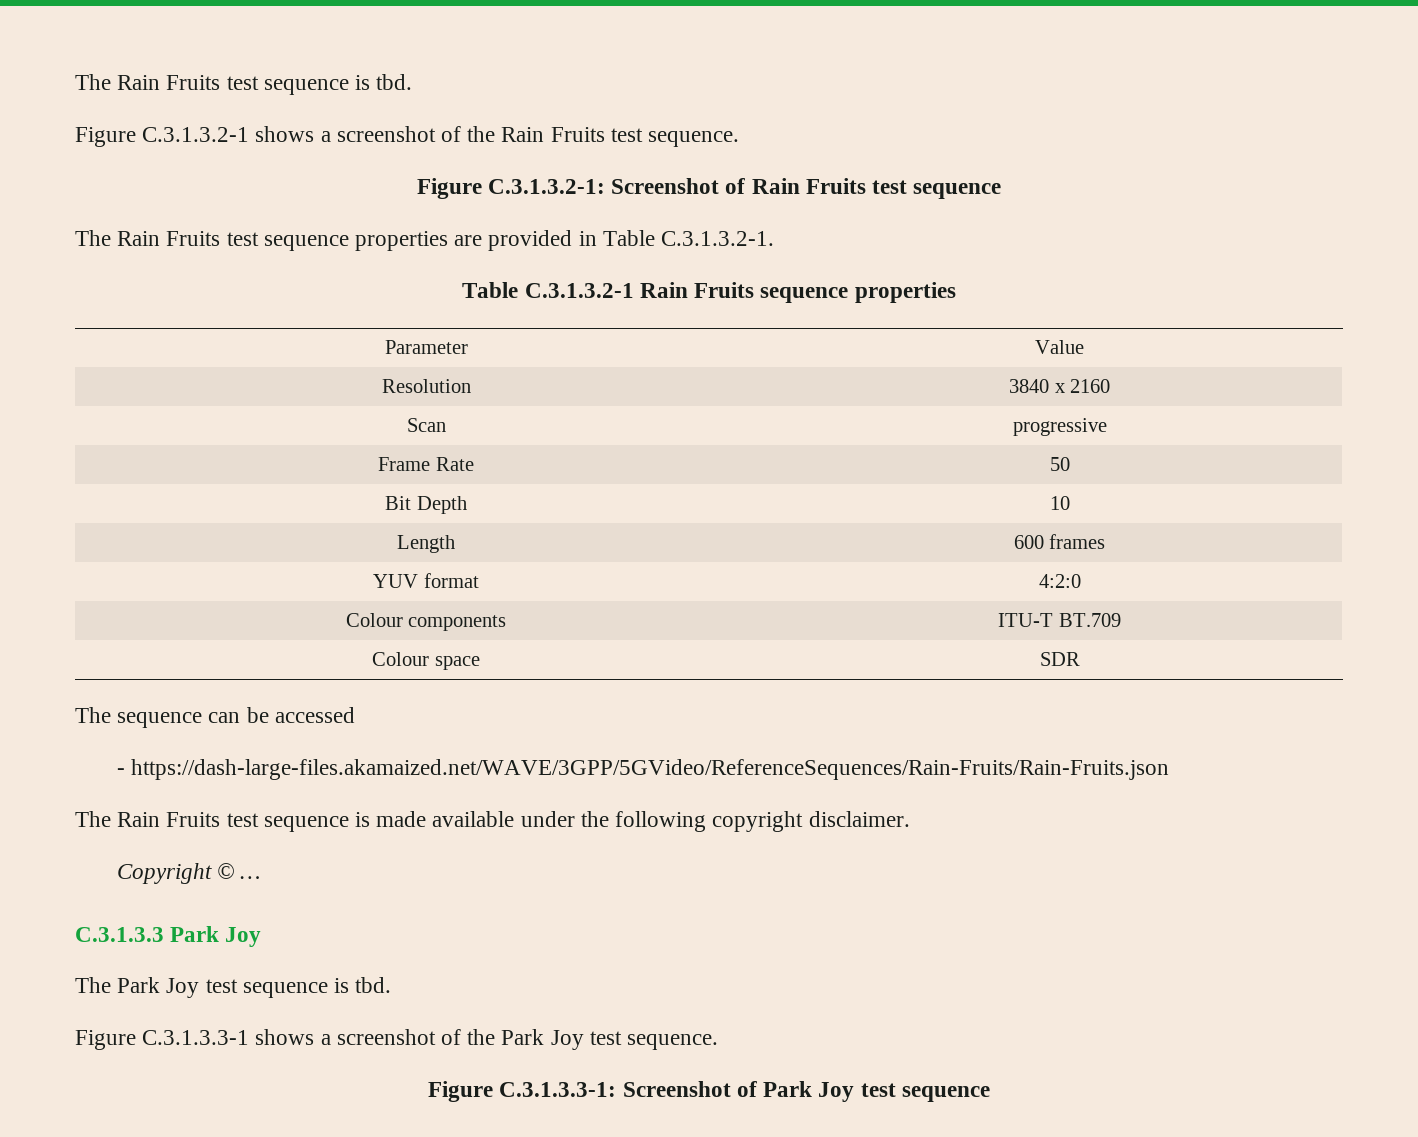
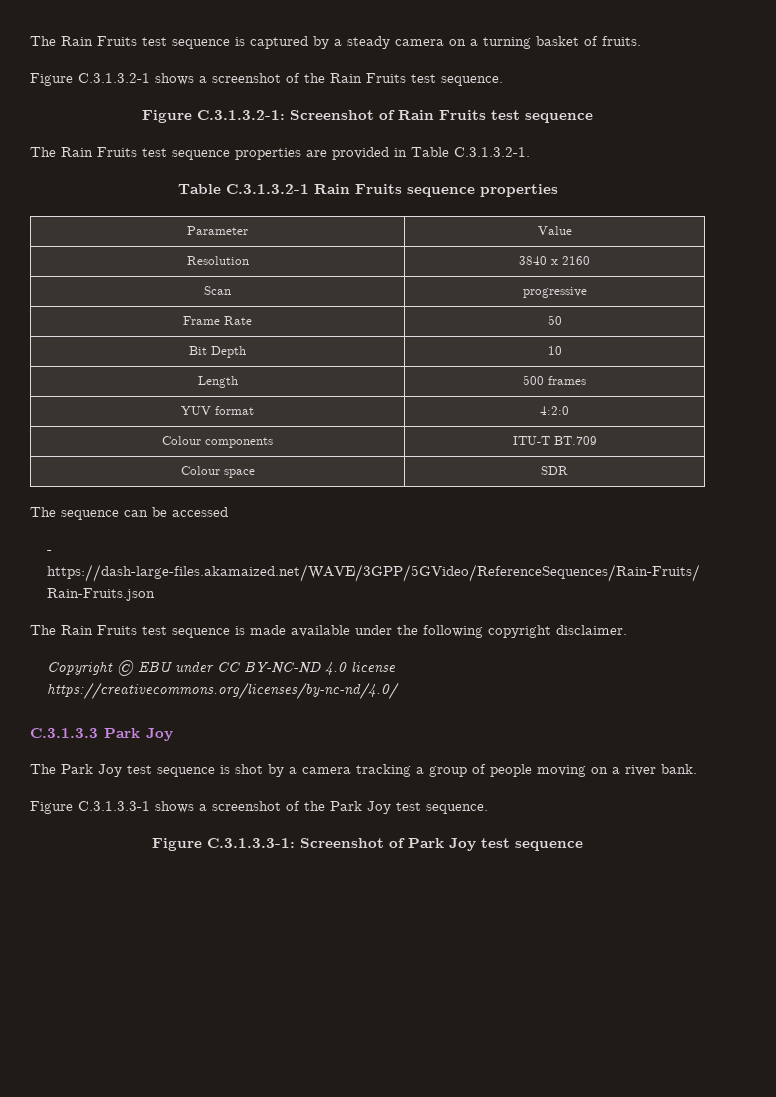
[75,74,413,95] The Rain Fruits test sequence is tbd. -> [30,36,641,49] The Rain Fruits test sequence is captured by a steady camera on a turning basket of fruits.
[1013,535,1044,549] 600 -> [523,375,544,385] 500
[240,876,261,879] … -> [138,661,397,675] [47,682,400,700] EBU under CC BY-NC-ND 4.0 license https://creativecommons.org/licenses/by-nc-nd/4.0/
[355,977,392,993] tbd. -> [235,764,697,777] shot by a camera tracking a group of people moving on a river bank.

